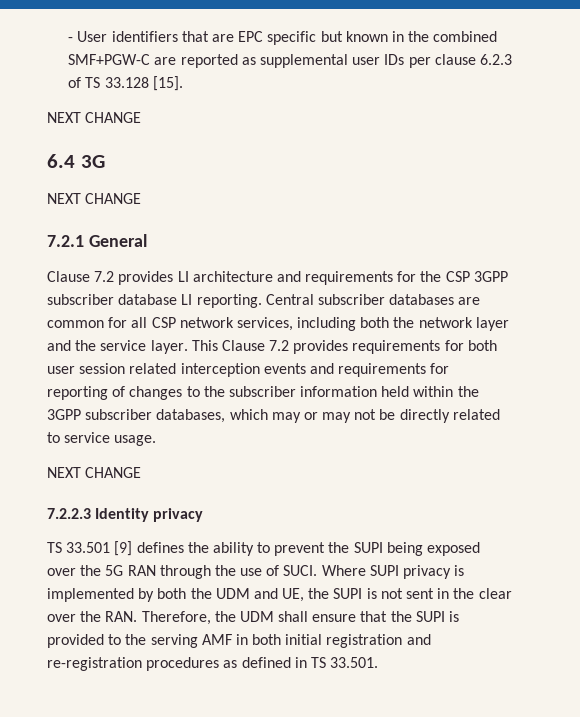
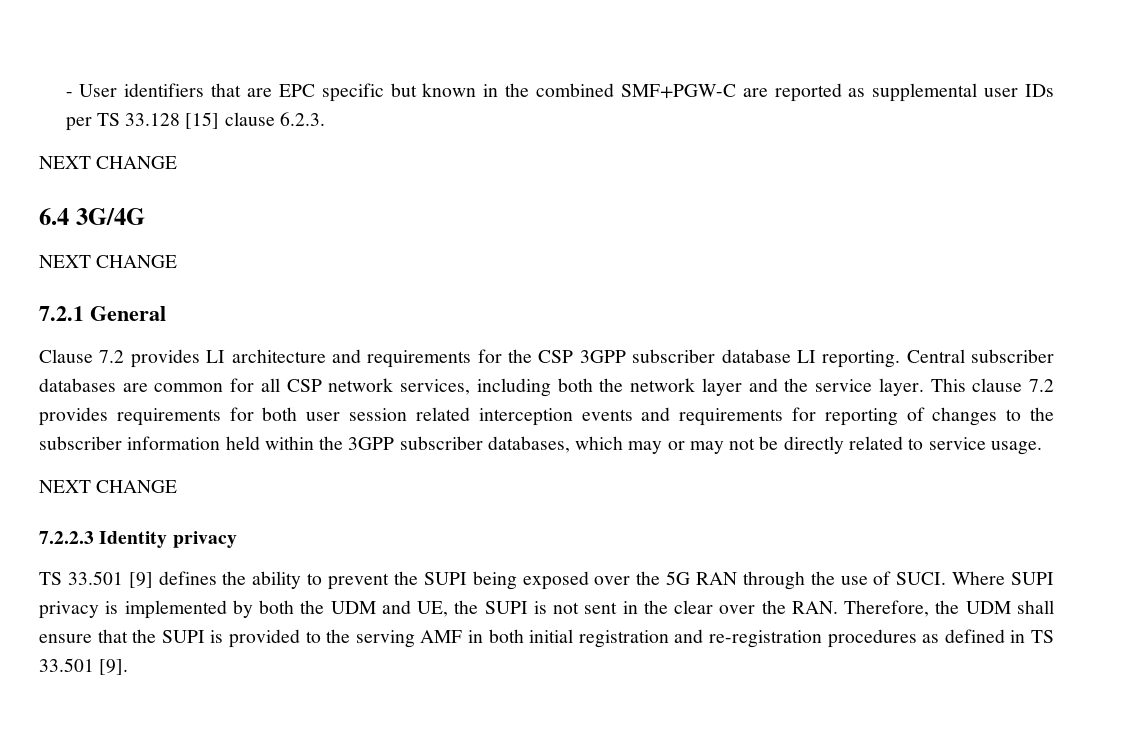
[434,54,512,65] [68,76,183,91] clause 6.2.3 of TS 33.128 [15]. -> [96,112,325,129] TS 33.128 [15] clause 6.2.3.
[80,155,105,168] 3G -> [75,208,145,225] 3G/4G
[221,340,265,351] Clause -> [972,378,1023,392] clause
[330,657,379,668] 33.501. -> [39,658,129,675] 33.501 [9].

